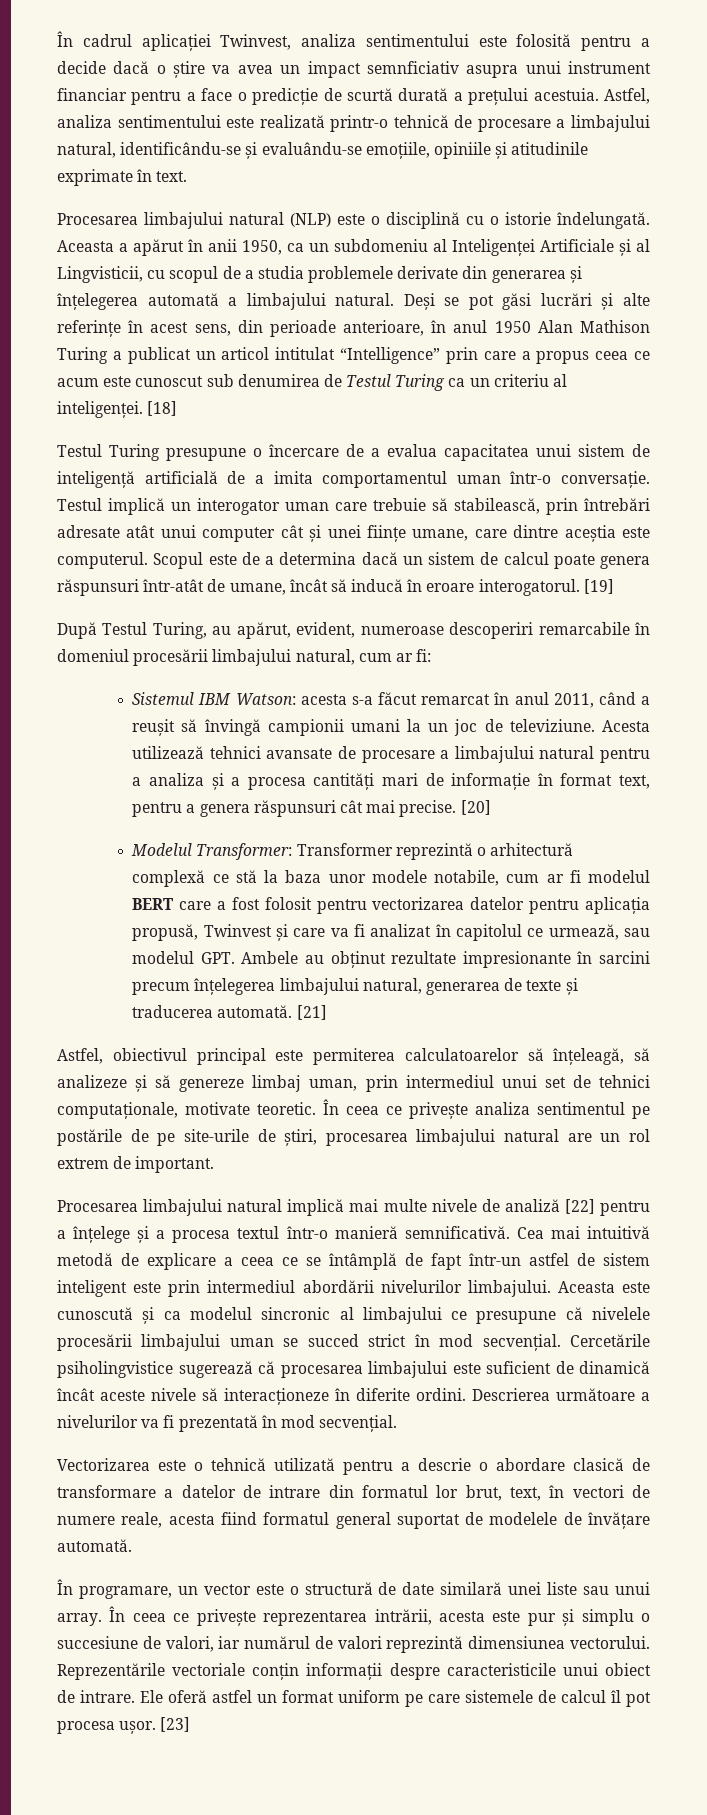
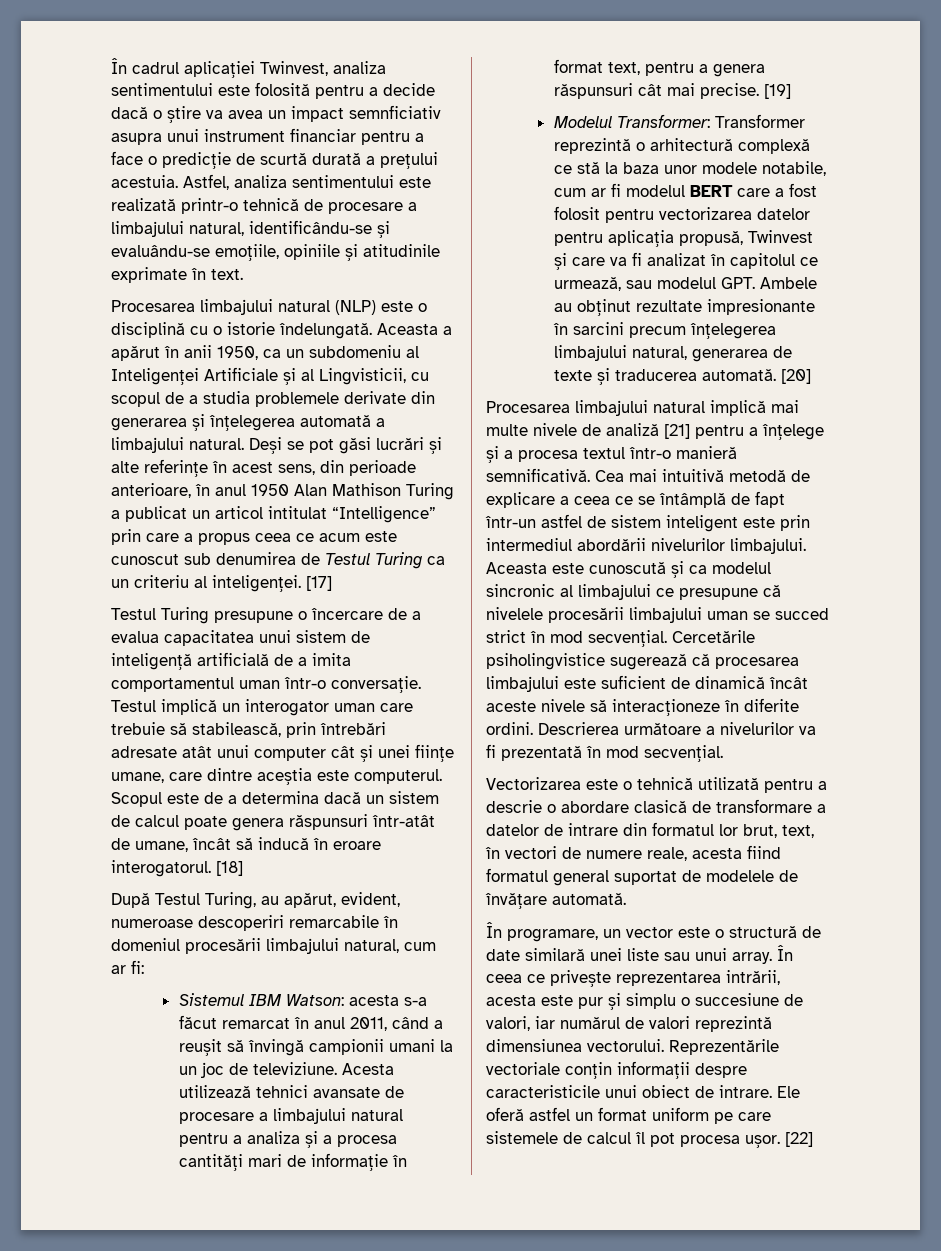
[147,401,178,416] [18] -> [306,576,332,591] [17]
[583,579,614,594] [19] -> [216,861,243,876] [18]
[460,800,491,815] [20] -> [763,84,791,99] [19]
[296,1005,327,1020] [57,1048,650,1065] [57,1075,650,1092] [57,1099,650,1119] [57,1129,650,1146] [57,1156,215,1173] [21] // Astfel, obiectivul principal este permiterea calculatoarelor să înțeleagă, să analizeze și să genereze limbaj uman, prin intermediul unui set de tehnici computaționale, motivate teoretic. În ceea ce privește analiza sentimentul pe postările de pe site-urile de știri, procesarea limbajului natural are un rol extrem de important. -> [780,369,811,384] [20]
[564,1199,595,1214] [22] -> [664,424,690,439] [21]
[160,1717,191,1732] [23] -> [785,1132,813,1147] [22]

